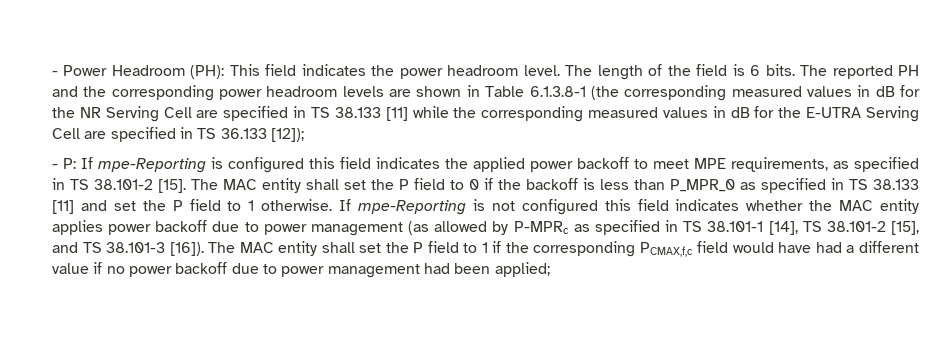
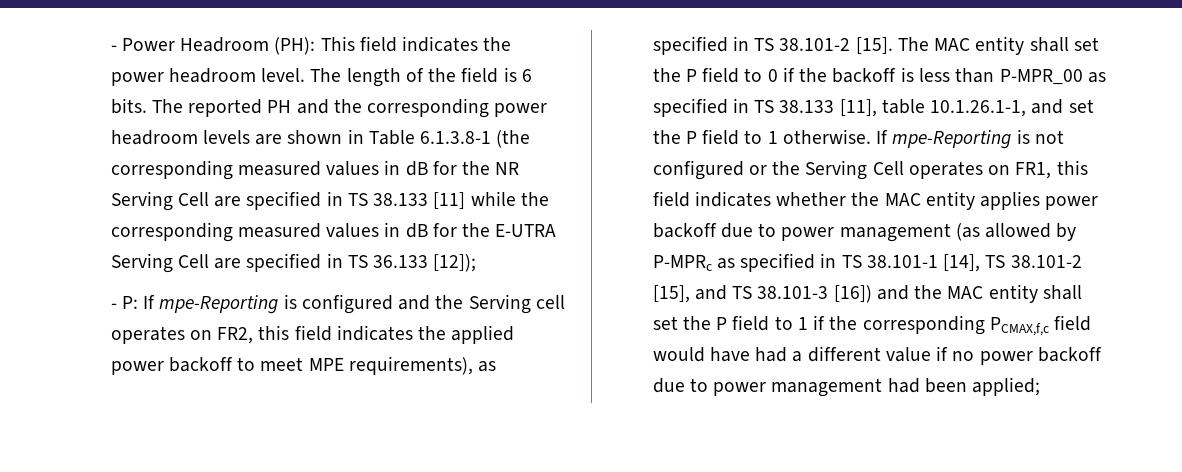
(305, 165) none -> [398,294,565,314] [110,326,254,344] and the Serving cell operates on FR2,
[731,157,829,172] requirements, -> [348,356,473,375] requirements),
[670,179,736,192] P_MPR_0 -> [999,69,1083,85] P-MPR_00
[52,200,75,214] [11] -> [839,99,1027,117] [11], table 10.1.26.1-1,
(598, 207) none -> [748,160,1052,180] or the Serving Cell operates on FR1,
[169,242,236,256] [16]). The -> [833,285,943,303] [16]) and the

